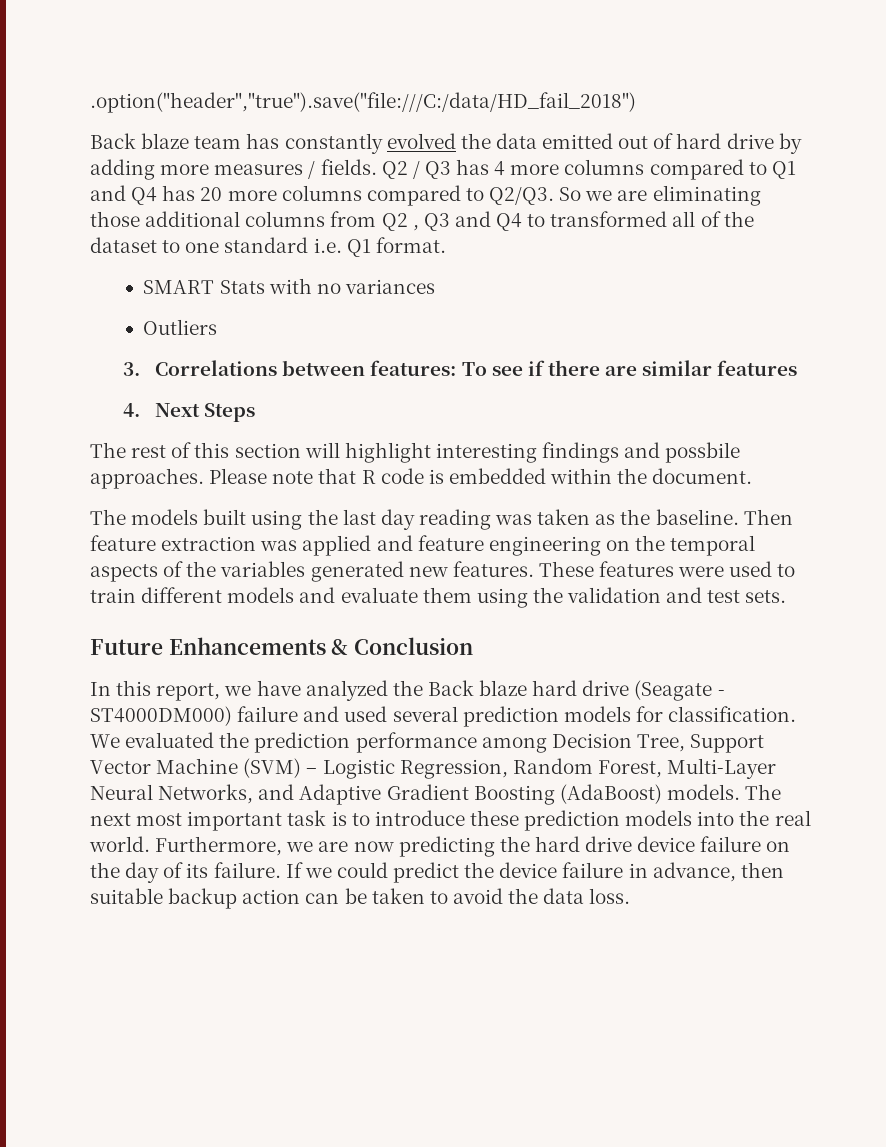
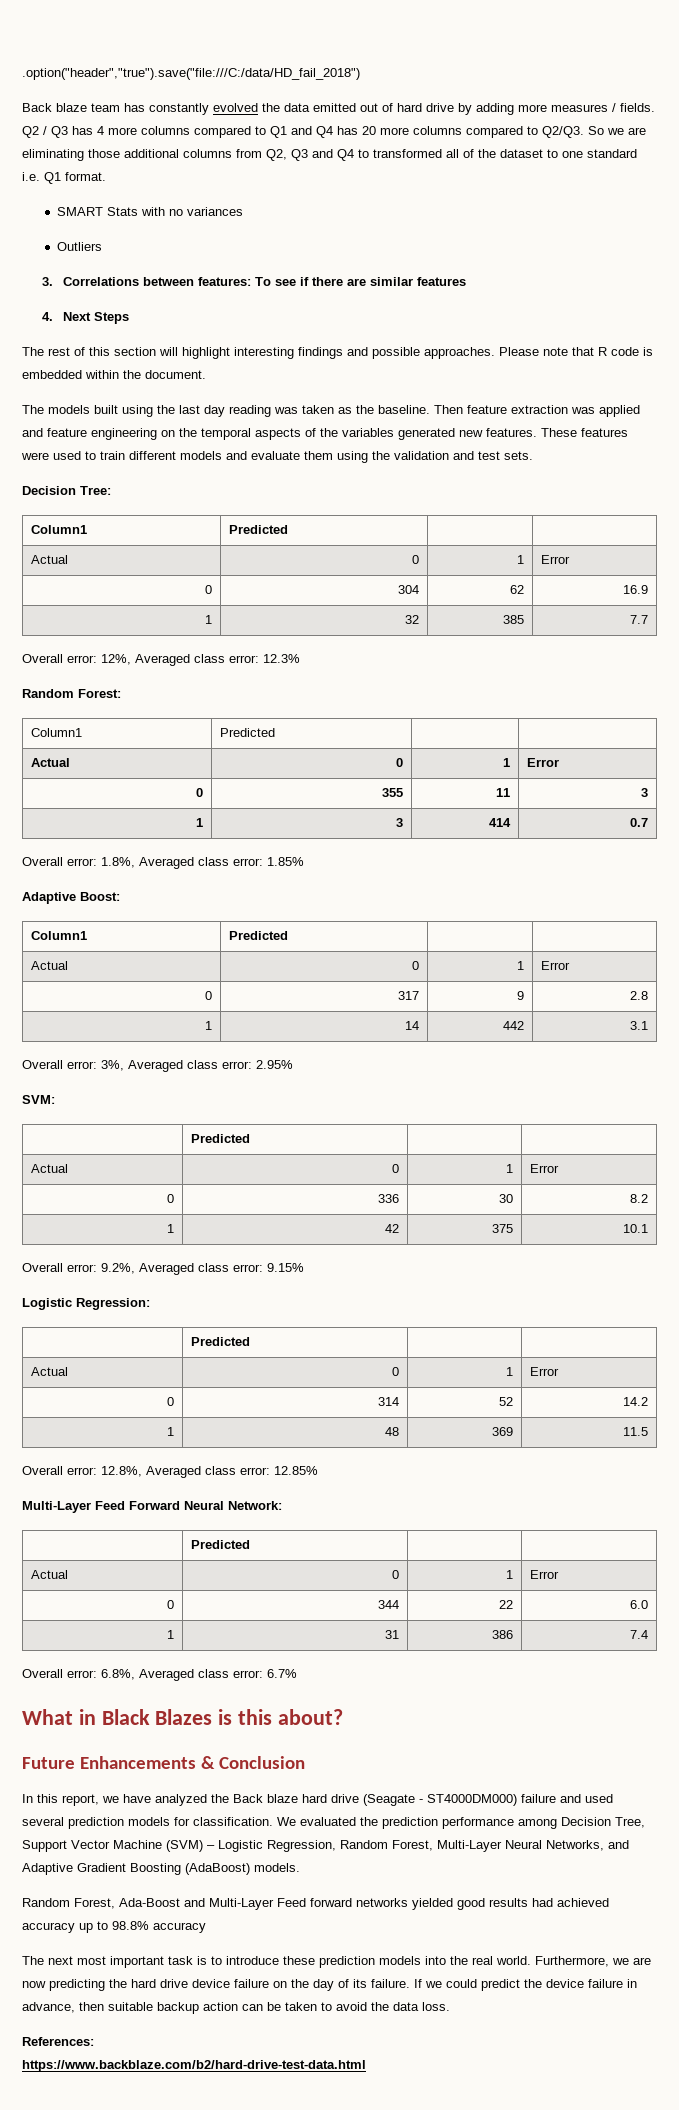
[381,213,419,231] Q2 , -> [266,149,287,161] Q2,
[665,442,741,463] possbile -> [372,347,420,359] possible
(787, 596) none -> [22,486,111,495] [30,525,87,534] [228,525,288,534] [30,555,68,564] [412,555,420,564] [517,555,525,564] [540,555,570,564] [205,585,213,594] [398,585,420,594] [510,585,525,594] [623,585,649,594] [205,615,213,624] [405,615,420,624] [503,615,525,624] [630,615,649,624] [22,654,300,666] [22,689,121,698] [30,728,82,737] [219,728,275,737] [30,758,70,767] [396,758,404,767] [503,758,511,767] [526,758,559,767] [196,788,204,797] [382,788,404,797] [496,788,511,797] [641,788,649,797] [196,818,204,827] [396,818,404,827] [489,818,512,827] [630,818,649,827] [22,857,304,869] [22,892,120,904] [30,931,87,940] [228,931,288,940] [30,961,68,970] [412,961,420,970] [517,961,525,970] [540,961,570,970] [205,991,213,1000] [398,991,420,1000] [517,991,525,1000] [630,991,649,1000] [205,1021,213,1030] [405,1021,420,1030] [503,1021,525,1030] [630,1021,649,1030] [22,1060,293,1072] [22,1095,55,1104] [190,1134,250,1143] [30,1164,68,1173] [392,1164,400,1173] [506,1164,514,1173] [529,1164,559,1173] [167,1194,175,1203] [378,1194,400,1203] [499,1194,514,1203] [630,1194,649,1203] [167,1224,175,1233] [385,1224,400,1233] [492,1224,514,1233] [623,1224,649,1233] [22,1263,304,1275] [22,1298,150,1310] [190,1337,250,1346] [30,1367,68,1376] [392,1367,400,1376] [506,1367,514,1376] [529,1367,559,1376] [167,1397,175,1406] [378,1397,400,1406] [499,1397,514,1406] [623,1397,649,1406] [167,1427,175,1436] [385,1427,400,1436] [492,1427,514,1436] [623,1427,649,1436] [22,1466,318,1478] [22,1501,282,1513] [190,1540,250,1549] [30,1570,68,1579] [392,1570,400,1579] [506,1570,514,1579] [529,1570,559,1579] [167,1600,175,1609] [378,1600,400,1609] [499,1600,514,1609] [630,1600,649,1609] [167,1630,175,1639] [385,1630,400,1639] [492,1630,514,1639] [630,1630,649,1639] [22,1669,297,1681] [22,1709,343,1725] // Decision Tree: // Column1 | Predicted | | // Actual | 0 | 1 | Error // 0 | 304 | 62 | 16.9 // 1 | 32 | 385 | 7.7 // Overall error: 12%, Averaged class error: 12.3% // Random Forest: // Column1 | Predicted | | // Actual | 0 | 1 | Error // 0 | 355 | 11 | 3 // 1 | 3 | 414 | 0.7 // Overall error: 1.8%, Averaged class error: 1.85% // Adaptive Boost: // Column1 | Predicted | | // Actual | 0 | 1 | Error // 0 | 317 | 9 | 2.8 // 1 | 14 | 442 | 3.1 // Overall error: 3%, Averaged class error: 2.95% // SVM: // | Predicted | | // Actual | 0 | 1 | Error // 0 | 336 | 30 | 8.2 // 1 | 42 | 375 | 10.1 // Overall error: 9.2%, Averaged class error: 9.15% // Logistic Regression: // | Predicted | | // Actual | 0 | 1 | Error // 0 | 314 | 52 | 14.2 // 1 | 48 | 369 | 11.5 // Overall error: 12.8%, Averaged class error: 12.85% // Multi-Layer Feed Forward Neural Network: // | Predicted | | // Actual | 0 | 1 | Error // 0 | 344 | 22 | 6.0 // 1 | 31 | 386 | 7.4 // Overall error: 6.8%, Averaged class error: 6.7% // What in Black Blazes is this about?
(740, 792) none -> [22,1898,609,1910] [22,1921,206,1933] // Random Forest, Ada-Boost and Multi-Layer Feed forward networks yielded good results had achieved accuracy up to 98.8% accuracy //
(631, 896) none -> [22,2037,94,2046] [22,2060,366,2072] // References: // https://www.backblaze.com/b2/hard-drive-test-data.html

